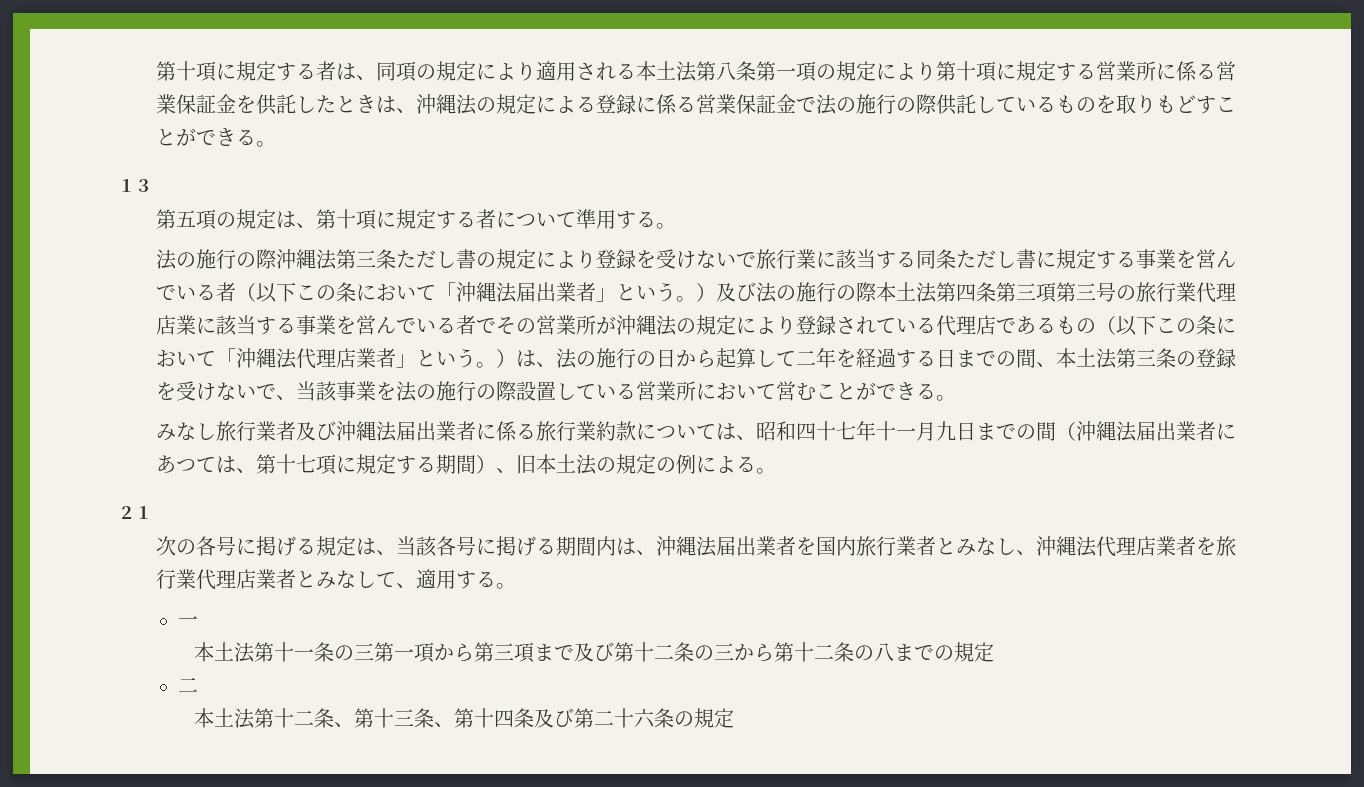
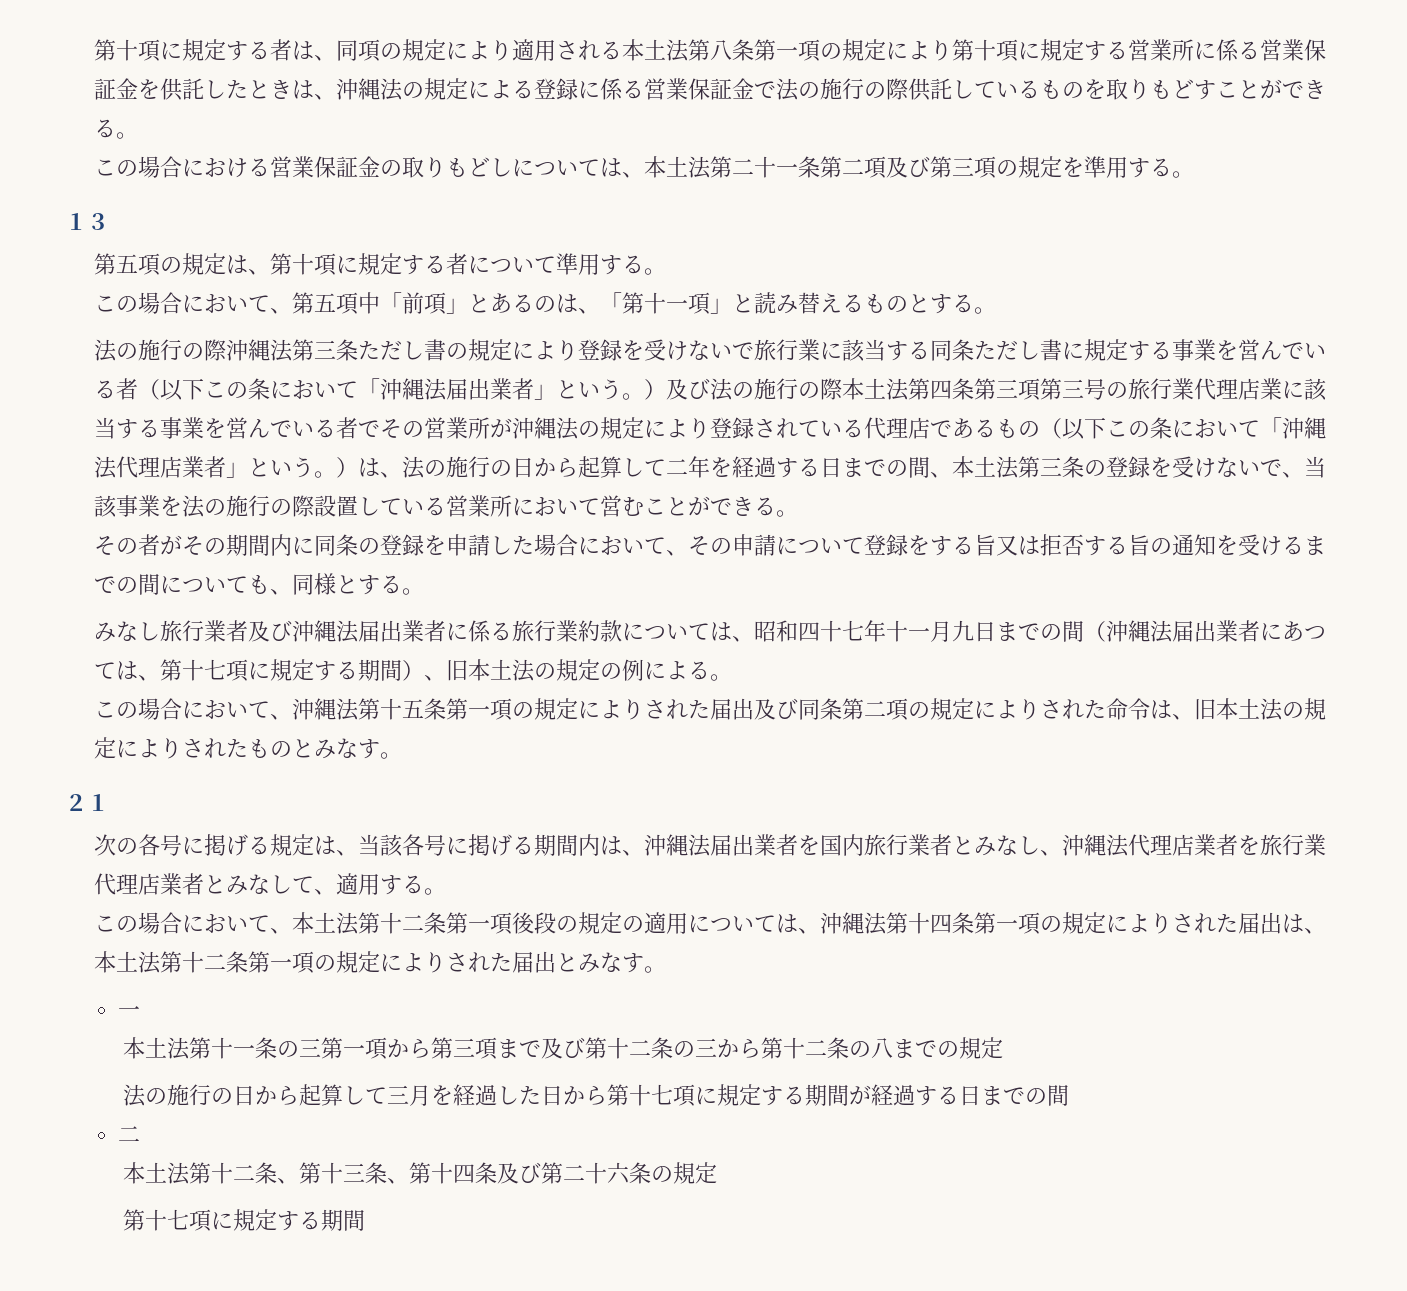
(276, 144) none -> [93,156,1194,179] // この場合における営業保証金の取りもどしについては、本土法第二十一条第二項及び第三項の規定を準用する。
(676, 226) none -> [93,292,996,315] // この場合において、第五項中「前項」とあるのは、「第十一項」と読み替えるものとする。
(956, 398) none -> [93,534,1326,556] [93,573,424,595] // その者がその期間内に同条の登録を申請した場合において、その申請について登録をする旨又は拒否する旨の通知を受けるまでの間についても、同様とする。
(776, 471) none -> [93,698,1326,721] [93,737,402,759] // この場合において、沖縄法第十五条第一項の規定によりされた届出及び同条第二項の規定によりされた命令は、旧本土法の規定によりされたものとみなす。
(516, 586) none -> [93,912,1326,935] [93,951,666,974] // この場合において、本土法第十二条第一項後段の規定の適用については、沖縄法第十四条第一項の規定によりされた届出は、本土法第十二条第一項の規定によりされた届出とみなす。
(994, 652) none -> [122,1084,1069,1107] // 法の施行の日から起算して三月を経過した日から第十七項に規定する期間が経過する日までの間
(734, 718) none -> [122,1209,365,1232] // 第十七項に規定する期間

